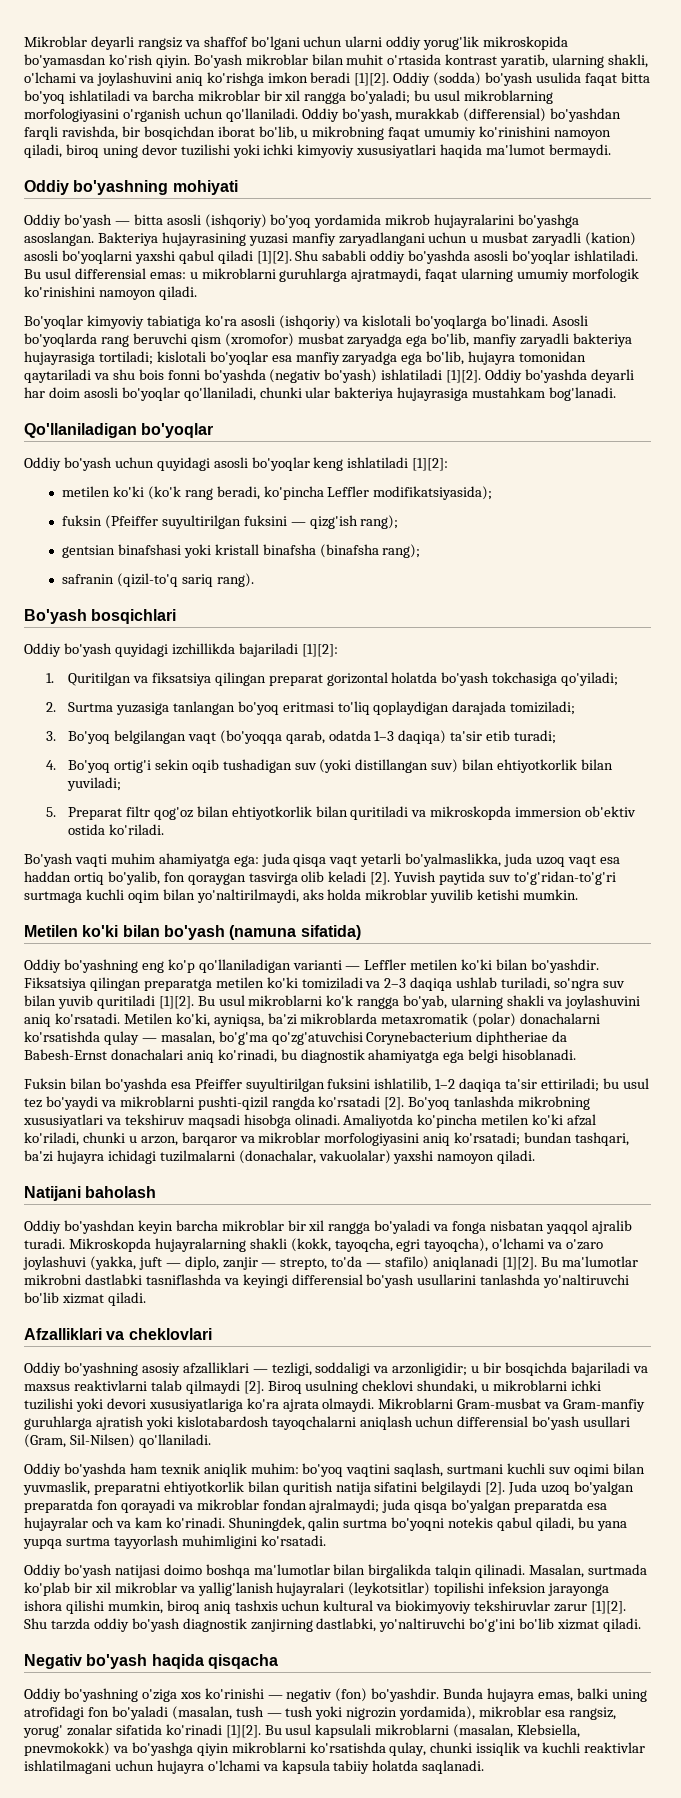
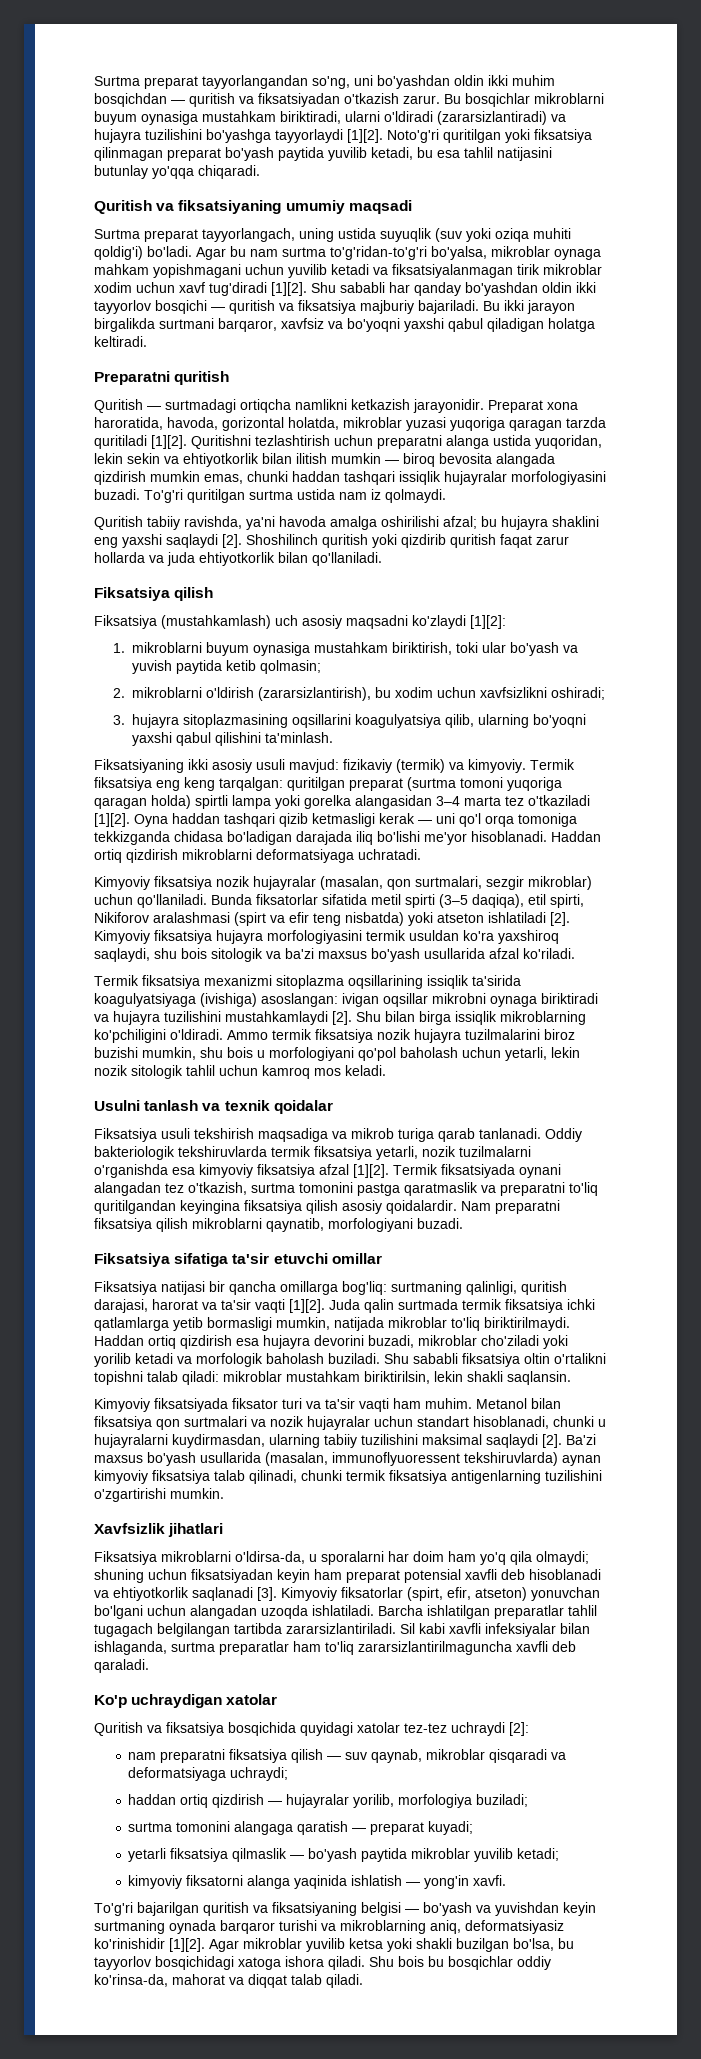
[24,36,569,50] [24,54,649,68] [24,72,650,86] [24,90,554,104] [24,108,622,122] [24,126,612,140] [24,144,612,158] [24,180,238,195] [24,214,580,228] [24,232,637,246] [24,250,638,264] [24,268,640,282] [24,286,197,300] [24,315,589,329] [24,333,633,347] [24,351,587,365] [24,369,634,383] [24,387,617,401] [24,423,214,438] [24,457,449,471] [61,486,493,500] [61,515,399,529] [61,544,421,558] [61,573,254,587] [24,609,177,624] [24,643,338,657] [45,672,619,686] [45,701,576,715] [45,730,557,744] [45,759,614,773] [66,777,121,791] [45,806,637,820] [67,824,164,835] [24,853,620,867] [24,871,616,885] [24,889,579,903] [24,925,361,940] [24,959,600,973] [24,977,625,991] [24,995,640,1009] [24,1013,601,1027] [24,1031,568,1045] [24,1049,577,1063] [24,1078,649,1092] [24,1096,591,1110] [23,1114,597,1128] [24,1132,630,1146] [24,1150,536,1164] [24,1186,157,1201] [24,1220,632,1234] [24,1238,604,1252] [23,1256,638,1270] [24,1274,630,1288] [24,1292,146,1306] [24,1328,212,1340] [24,1362,648,1376] [24,1380,602,1394] [24,1398,646,1412] [24,1416,631,1430] [24,1434,211,1448] [24,1463,645,1477] [23,1481,635,1495] [24,1499,608,1513] [24,1517,627,1531] [23,1535,326,1549] [24,1564,648,1578] [24,1582,610,1596] [24,1600,626,1614] [24,1618,642,1632] [24,1654,278,1669] [24,1688,647,1702] [24,1706,616,1720] [23,1724,581,1738] [24,1742,646,1756] [24,1760,485,1774] Mikroblar deyarli rangsiz va shaffof bo'lgani uchun ularni oddiy yorug'lik mikroskopida bo'yamasdan ko'rish qiyin. Bo'yash mikroblar bilan muhit o'rtasida kontrast yaratib, ularning shakli, o'lchami va joylashuvini aniq ko'rishga imkon beradi [1][2]. Oddiy (sodda) bo'yash usulida faqat bitta bo'yoq ishlatiladi va barcha mikroblar bir xil rangga bo'yaladi; bu usul mikroblarning morfologiyasini o'rganish uchun qo'llaniladi. Oddiy bo'yash, murakkab (differensial) bo'yashdan farqli ravishda, bir bosqichdan iborat bo'lib, u mikrobning faqat umumiy ko'rinishini namoyon qiladi, biroq uning devor tuzilishi yoki ichki kimyoviy xususiyatlari haqida ma'lumot bermaydi. // Oddiy bo'yashning mohiyati // Oddiy bo'yash — bitta asosli (ishqoriy) bo'yoq yordamida mikrob hujayralarini bo'yashga asoslangan. Bakteriya hujayrasining yuzasi manfiy zaryadlangani uchun u musbat zaryadli (kation) asosli bo'yoqlarni yaxshi qabul qiladi [1][2]. Shu sababli oddiy bo'yashda asosli bo'yoqlar ishlatiladi. Bu usul differensial emas: u mikroblarni guruhlarga ajratmaydi, faqat ularning umumiy morfologik ko'rinishini namoyon qiladi. // Bo'yoqlar kimyoviy tabiatiga ko'ra asosli (ishqoriy) va kislotali bo'yoqlarga bo'linadi. Asosli bo'yoqlarda rang beruvchi qism (xromofor) musbat zaryadga ega bo'lib, manfiy zaryadli bakteriya hujayrasiga tortiladi; kislotali bo'yoqlar esa manfiy zaryadga ega bo'lib, hujayra tomonidan qaytariladi va shu bois fonni bo'yashda (negativ bo'yash) ishlatiladi [1][2]. Oddiy bo'yashda deyarli har doim asosli bo'yoqlar qo'llaniladi, chunki ular bakteriya hujayrasiga mustahkam bog'lanadi. // Qo'llaniladigan bo'yoqlar // Oddiy bo'yash uchun quyidagi asosli bo'yoqlar keng ishlatiladi [1][2]: // metilen ko'ki (ko'k rang beradi, ko'pincha Leffler modifikatsiyasida); // fuksin (Pfeiffer suyultirilgan fuksini — qizg'ish rang); // gentsian binafshasi yoki kristall binafsha (binafsha rang); // safranin (qizil-to'q sariq rang). // Bo'yash bosqichlari // Oddiy bo'yash quyidagi izchillikda bajariladi [1][2]: // 1. Quritilgan va fiksatsiya qilingan preparat gorizontal holatda bo'yash tokchasiga qo'yiladi; // 2. Surtma yuzasiga tanlangan bo'yoq eritmasi to'liq qoplaydigan darajada tomiziladi; // 3. Bo'yoq belgilangan vaqt (bo'yoqqa qarab, odatda 1–3 daqiqa) ta'sir etib turadi; // 4. Bo'yoq ortig'i sekin oqib tushadigan suv (yoki distillangan suv) bilan ehtiyotkorlik bilan yuviladi; // 5. Preparat filtr qog'oz bilan ehtiyotkorlik bilan quritiladi va mikroskopda immersion ob'ektiv ostida ko'riladi. // Bo'yash vaqti muhim ahamiyatga ega: juda qisqa vaqt yetarli bo'yalmaslikka, juda uzoq vaqt esa haddan ortiq bo'yalib, fon qoraygan tasvirga olib keladi [2]. Yuvish paytida suv to'g'ridan-to'g'ri surtmaga kuchli oqim bilan yo'naltirilmaydi, aks holda mikroblar yuvilib ketishi mumkin. // Metilen ko'ki bilan bo'yash (namuna sifatida) // Oddiy bo'yashning eng ko'p qo'llaniladigan varianti — Leffler metilen ko'ki bilan bo'yashdir. Fiksatsiya qilingan preparatga metilen ko'ki tomiziladi va 2–3 daqiqa ushlab turiladi, so'ngra suv bilan yuvib quritiladi [1][2]. Bu usul mikroblarni ko'k rangga bo'yab, ularning shakli va joylashuvini aniq ko'rsatadi. Metilen ko'ki, ayniqsa, ba'zi mikroblarda metaxromatik (polar) donachalarni ko'rsatishda qulay — masalan, bo'g'ma qo'zg'atuvchisi Corynebacterium diphtheriae da Babesh-Ernst donachalari aniq ko'rinadi, bu diagnostik ahamiyatga ega belgi hisoblanadi. // Fuksin bilan bo'yashda esa Pfeiffer suyultirilgan fuksini ishlatilib, 1–2 daqiqa ta'sir ettiriladi; bu usul tez bo'yaydi va mikroblarni pushti-qizil rangda ko'rsatadi [2]. Bo'yoq tanlashda mikrobning xususiyatlari va tekshiruv maqsadi hisobga olinadi. Amaliyotda ko'pincha metilen ko'ki afzal ko'riladi, chunki u arzon, barqaror va mikroblar morfologiyasini aniq ko'rsatadi; bundan tashqari, ba'zi hujayra ichidagi tuzilmalarni (donachalar, vakuolalar) yaxshi namoyon qiladi. // Natijani baholash // Oddiy bo'yashdan keyin barcha mikroblar bir xil rangga bo'yaladi va fonga nisbatan yaqqol ajralib turadi. Mikroskopda hujayralarning shakli (kokk, tayoqcha, egri tayoqcha), o'lchami va o'zaro joylashuvi (yakka, juft — diplo, zanjir — strepto, to'da — stafilo) aniqlanadi [1][2]. Bu ma'lumotlar mikrobni dastlabki tasniflashda va keyingi differensial bo'yash usullarini tanlashda yo'naltiruvchi bo'lib xizmat qiladi. // Afzalliklari va cheklovlari // Oddiy bo'yashning asosiy afzalliklari — tezligi, soddaligi va arzonligidir; u bir bosqichda bajariladi va maxsus reaktivlarni talab qilmaydi [2]. Biroq usulning cheklovi shundaki, u mikroblarni ichki tuzilishi yoki devori xususiyatlariga ko'ra ajrata olmaydi. Mikroblarni Gram-musbat va Gram-manfiy guruhlarga ajratish yoki kislotabardosh tayoqchalarni aniqlash uchun differensial bo'yash usullari (Gram, Sil-Nilsen) qo'llaniladi. // Oddiy bo'yashda ham texnik aniqlik muhim: bo'yoq vaqtini saqlash, surtmani kuchli suv oqimi bilan yuvmaslik, preparatni ehtiyotkorlik bilan quritish natija sifatini belgilaydi [2]. Juda uzoq bo'yalgan preparatda fon qorayadi va mikroblar fondan ajralmaydi; juda qisqa bo'yalgan preparatda esa hujayralar och va kam ko'rinadi. Shuningdek, qalin surtma bo'yoqni notekis qabul qiladi, bu yana yupqa surtma tayyorlash muhimligini ko'rsatadi. // Oddiy bo'yash natijasi doimo boshqa ma'lumotlar bilan birgalikda talqin qilinadi. Masalan, surtmada ko'plab bir xil mikroblar va yallig'lanish hujayralari (leykotsitlar) topilishi infeksion jarayonga ishora qilishi mumkin, biroq aniq tashxis uchun kultural va biokimyoviy tekshiruvlar zarur [1][2]. Shu tarzda oddiy bo'yash diagnostik zanjirning dastlabki, yo'naltiruvchi bo'g'ini bo'lib xizmat qiladi. // Negativ bo'yash haqida qisqacha // Oddiy bo'yashning o'ziga xos ko'rinishi — negativ (fon) bo'yashdir. Bunda hujayra emas, balki uning atrofidagi fon bo'yaladi (masalan, tush — tush yoki nigrozin yordamida), mikroblar esa rangsiz, yorug' zonalar sifatida ko'rinadi [1][2]. Bu usul kapsulali mikroblarni (masalan, Klebsiella, pnevmokokk) va bo'yashga qiyin mikroblarni ko'rsatishda qulay, chunki issiqlik va kuchli reaktivlar ishlatilmagani uchun hujayra o'lchami va kapsula tabiiy holatda saqlanadi. -> [94,75,555,89] [94,93,604,107] [94,111,566,125] [94,129,592,143] [94,147,552,161] [94,165,260,179] [94,200,412,214] [94,228,571,242] [94,246,601,260] [94,264,602,278] [94,282,596,296] [94,300,575,314] [94,318,595,332] [94,336,147,347] [94,371,230,385] [94,399,578,413] [94,417,606,431] [94,435,602,449] [94,453,555,467] [94,471,606,485] [94,489,446,503] [94,516,599,530] [94,534,569,548] [94,552,382,566] [94,587,214,601] [94,615,506,629] [113,642,579,656] [132,660,322,674] [113,687,606,701] [113,714,587,728] [132,732,334,746] [94,759,575,773] [94,777,562,791] [94,795,590,809] [94,813,577,827] [94,831,601,845] [94,849,421,863] [94,876,592,890] [94,894,584,908] [94,912,570,926] [94,930,559,944] [94,948,575,962] [94,975,521,989] [94,993,598,1007] [94,1011,586,1025] [94,1029,575,1043] [94,1047,580,1061] [94,1065,386,1079] [94,1100,333,1114] [94,1128,582,1142] [94,1146,531,1160] [94,1164,561,1178] [94,1182,598,1196] [94,1200,560,1214] [94,1218,463,1232] [94,1253,382,1267] [94,1281,567,1295] [94,1299,595,1313] [94,1317,570,1331] [94,1335,568,1349] [94,1353,606,1367] [94,1371,571,1385] [94,1398,561,1412] [94,1416,606,1430] [94,1434,596,1448] [94,1452,601,1466] [94,1470,602,1484] [94,1488,224,1502] [94,1523,224,1537] [94,1551,589,1565] [94,1569,601,1583] [94,1587,600,1601] [94,1605,597,1619] [94,1623,590,1637] [94,1641,576,1655] [94,1659,149,1673] [94,1694,278,1708] [94,1722,529,1736] [128,1749,567,1763] [128,1767,289,1781] [128,1794,529,1808] [128,1821,474,1835] [128,1848,560,1862] [128,1875,507,1889] [94,1902,596,1916] [94,1920,564,1934] [94,1938,574,1952] [94,1956,551,1970] [94,1974,363,1988] Surtma preparat tayyorlangandan so'ng, uni bo'yashdan oldin ikki muhim bosqichdan — quritish va fiksatsiyadan o'tkazish zarur. Bu bosqichlar mikroblarni buyum oynasiga mustahkam biriktiradi, ularni o'ldiradi (zararsizlantiradi) va hujayra tuzilishini bo'yashga tayyorlaydi [1][2]. Noto'g'ri quritilgan yoki fiksatsiya qilinmagan preparat bo'yash paytida yuvilib ketadi, bu esa tahlil natijasini butunlay yo'qqa chiqaradi. // Quritish va fiksatsiyaning umumiy maqsadi // Surtma preparat tayyorlangach, uning ustida suyuqlik (suv yoki oziqa muhiti qoldig'i) bo'ladi. Agar bu nam surtma to'g'ridan-to'g'ri bo'yalsa, mikroblar oynaga mahkam yopishmagani uchun yuvilib ketadi va fiksatsiyalanmagan tirik mikroblar xodim uchun xavf tug'diradi [1][2]. Shu sababli har qanday bo'yashdan oldin ikki tayyorlov bosqichi — quritish va fiksatsiya majburiy bajariladi. Bu ikki jarayon birgalikda surtmani barqaror, xavfsiz va bo'yoqni yaxshi qabul qiladigan holatga keltiradi. // Preparatni quritish // Quritish — surtmadagi ortiqcha namlikni ketkazish jarayonidir. Preparat xona haroratida, havoda, gorizontal holatda, mikroblar yuzasi yuqoriga qaragan tarzda quritiladi [1][2]. Quritishni tezlashtirish uchun preparatni alanga ustida yuqoridan, lekin sekin va ehtiyotkorlik bilan ilitish mumkin — biroq bevosita alangada qizdirish mumkin emas, chunki haddan tashqari issiqlik hujayralar morfologiyasini buzadi. To'g'ri quritilgan surtma ustida nam iz qolmaydi. // Quritish tabiiy ravishda, ya'ni havoda amalga oshirilishi afzal; bu hujayra shaklini eng yaxshi saqlaydi [2]. Shoshilinch quritish yoki qizdirib quritish faqat zarur hollarda va juda ehtiyotkorlik bilan qo'llaniladi. // Fiksatsiya qilish // Fiksatsiya (mustahkamlash) uch asosiy maqsadni ko'zlaydi [1][2]: // 1. mikroblarni buyum oynasiga mustahkam biriktirish, toki ular bo'yash va yuvish paytida ketib qolmasin; // 2. mikroblarni o'ldirish (zararsizlantirish), bu xodim uchun xavfsizlikni oshiradi; // 3. hujayra sitoplazmasining oqsillarini koagulyatsiya qilib, ularning bo'yoqni yaxshi qabul qilishini ta'minlash. // Fiksatsiyaning ikki asosiy usuli mavjud: fizikaviy (termik) va kimyoviy. Termik fiksatsiya eng keng tarqalgan: quritilgan preparat (surtma tomoni yuqoriga qaragan holda) spirtli lampa yoki gorelka alangasidan 3–4 marta tez o'tkaziladi [1][2]. Oyna haddan tashqari qizib ketmasligi kerak — uni qo'l orqa tomoniga tekkizganda chidasa bo'ladigan darajada iliq bo'lishi me'yor hisoblanadi. Haddan ortiq qizdirish mikroblarni deformatsiyaga uchratadi. // Kimyoviy fiksatsiya nozik hujayralar (masalan, qon surtmalari, sezgir mikroblar) uchun qo'llaniladi. Bunda fiksatorlar sifatida metil spirti (3–5 daqiqa), etil spirti, Nikiforov aralashmasi (spirt va efir teng nisbatda) yoki atseton ishlatiladi [2]. Kimyoviy fiksatsiya hujayra morfologiyasini termik usuldan ko'ra yaxshiroq saqlaydi, shu bois sitologik va ba'zi maxsus bo'yash usullarida afzal ko'riladi. // Termik fiksatsiya mexanizmi sitoplazma oqsillarining issiqlik ta'sirida koagulyatsiyaga (ivishiga) asoslangan: ivigan oqsillar mikrobni oynaga biriktiradi va hujayra tuzilishini mustahkamlaydi [2]. Shu bilan birga issiqlik mikroblarning ko'pchiligini o'ldiradi. Ammo termik fiksatsiya nozik hujayra tuzilmalarini biroz buzishi mumkin, shu bois u morfologiyani qo'pol baholash uchun yetarli, lekin nozik sitologik tahlil uchun kamroq mos keladi. // Usulni tanlash va texnik qoidalar // Fiksatsiya usuli tekshirish maqsadiga va mikrob turiga qarab tanlanadi. Oddiy bakteriologik tekshiruvlarda termik fiksatsiya yetarli, nozik tuzilmalarni o'rganishda esa kimyoviy fiksatsiya afzal [1][2]. Termik fiksatsiyada oynani alangadan tez o'tkazish, surtma tomonini pastga qaratmaslik va preparatni to'liq quritilgandan keyingina fiksatsiya qilish asosiy qoidalardir. Nam preparatni fiksatsiya qilish mikroblarni qaynatib, morfologiyani buzadi. // Fiksatsiya sifatiga ta'sir etuvchi omillar // Fiksatsiya natijasi bir qancha omillarga bog'liq: surtmaning qalinligi, quritish darajasi, harorat va ta'sir vaqti [1][2]. Juda qalin surtmada termik fiksatsiya ichki qatlamlarga yetib bormasligi mumkin, natijada mikroblar to'liq biriktirilmaydi. Haddan ortiq qizdirish esa hujayra devorini buzadi, mikroblar cho'ziladi yoki yorilib ketadi va morfologik baholash buziladi. Shu sababli fiksatsiya oltin o'rtalikni topishni talab qiladi: mikroblar mustahkam biriktirilsin, lekin shakli saqlansin. // Kimyoviy fiksatsiyada fiksator turi va ta'sir vaqti ham muhim. Metanol bilan fiksatsiya qon surtmalari va nozik hujayralar uchun standart hisoblanadi, chunki u hujayralarni kuydirmasdan, ularning tabiiy tuzilishini maksimal saqlaydi [2]. Ba'zi maxsus bo'yash usullarida (masalan, immunoflyuoressent tekshiruvlarda) aynan kimyoviy fiksatsiya talab qilinadi, chunki termik fiksatsiya antigenlarning tuzilishini o'zgartirishi mumkin. // Xavfsizlik jihatlari // Fiksatsiya mikroblarni o'ldirsa-da, u sporalarni har doim ham yo'q qila olmaydi; shuning uchun fiksatsiyadan keyin ham preparat potensial xavfli deb hisoblanadi va ehtiyotkorlik saqlanadi [3]. Kimyoviy fiksatorlar (spirt, efir, atseton) yonuvchan bo'lgani uchun alangadan uzoqda ishlatiladi. Barcha ishlatilgan preparatlar tahlil tugagach belgilangan tartibda zararsizlantiriladi. Sil kabi xavfli infeksiyalar bilan ishlaganda, surtma preparatlar ham to'liq zararsizlantirilmaguncha xavfli deb qaraladi. // Ko'p uchraydigan xatolar // Quritish va fiksatsiya bosqichida quyidagi xatolar tez-tez uchraydi [2]: // nam preparatni fiksatsiya qilish — suv qaynab, mikroblar qisqaradi va deformatsiyaga uchraydi; // haddan ortiq qizdirish — hujayralar yorilib, morfologiya buziladi; // surtma tomonini alangaga qaratish — preparat kuyadi; // yetarli fiksatsiya qilmaslik — bo'yash paytida mikroblar yuvilib ketadi; // kimyoviy fiksatorni alanga yaqinida ishlatish — yong'in xavfi. // To'g'ri bajarilgan quritish va fiksatsiyaning belgisi — bo'yash va yuvishdan keyin surtmaning oynada barqaror turishi va mikroblarning aniq, deformatsiyasiz ko'rinishidir [1][2]. Agar mikroblar yuvilib ketsa yoki shakli buzilgan bo'lsa, bu tayyorlov bosqichidagi xatoga ishora qiladi. Shu bois bu bosqichlar oddiy ko'rinsa-da, mahorat va diqqat talab qiladi.

